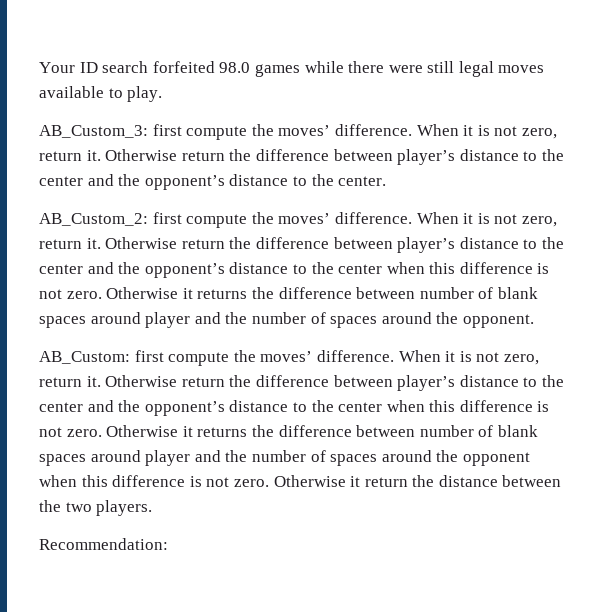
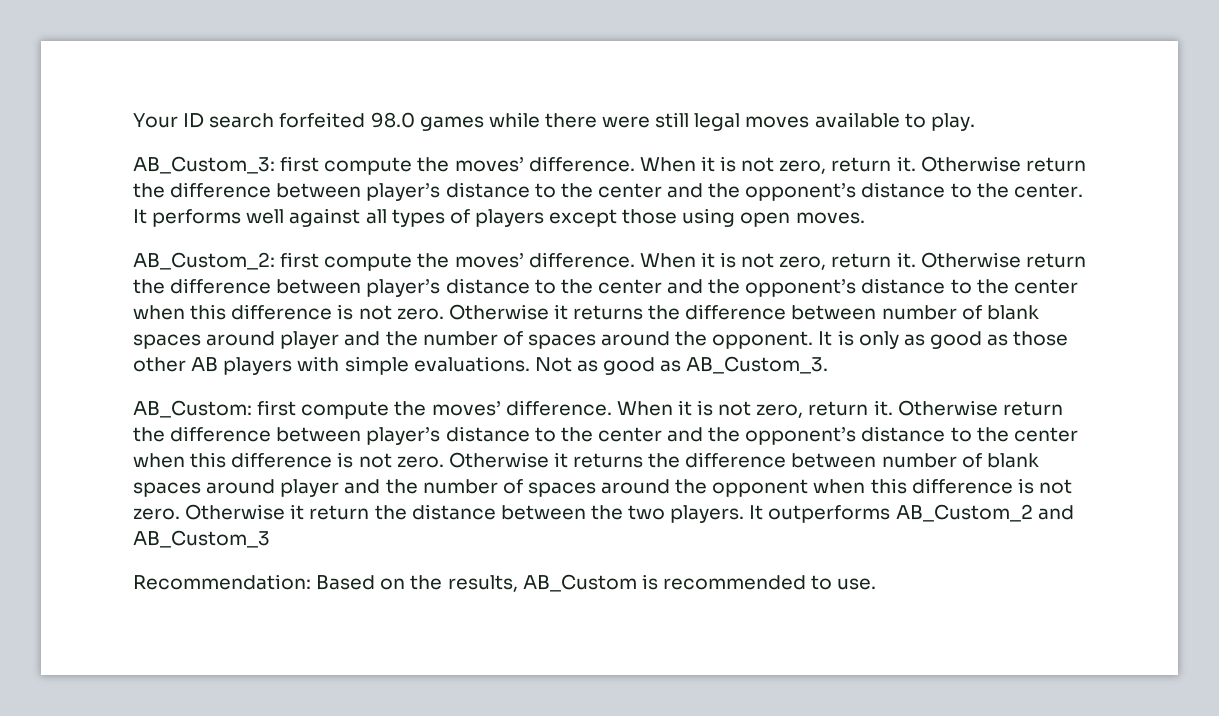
(387, 181) none -> [133,208,865,227] It performs well against all types of players except those using open moves.
(534, 321) none -> [818,330,1069,349] [133,356,829,375] It is only as good as those other AB players with simple evaluations. Not as good as AB_Custom_3.
[39,538,168,550] // Recommendation: -> [749,504,1074,523] [133,530,270,548] [133,574,877,592] It outperforms AB_Custom_2 and AB_Custom_3 // Recommendation: Based on the results, AB_Custom is recommended to use.

